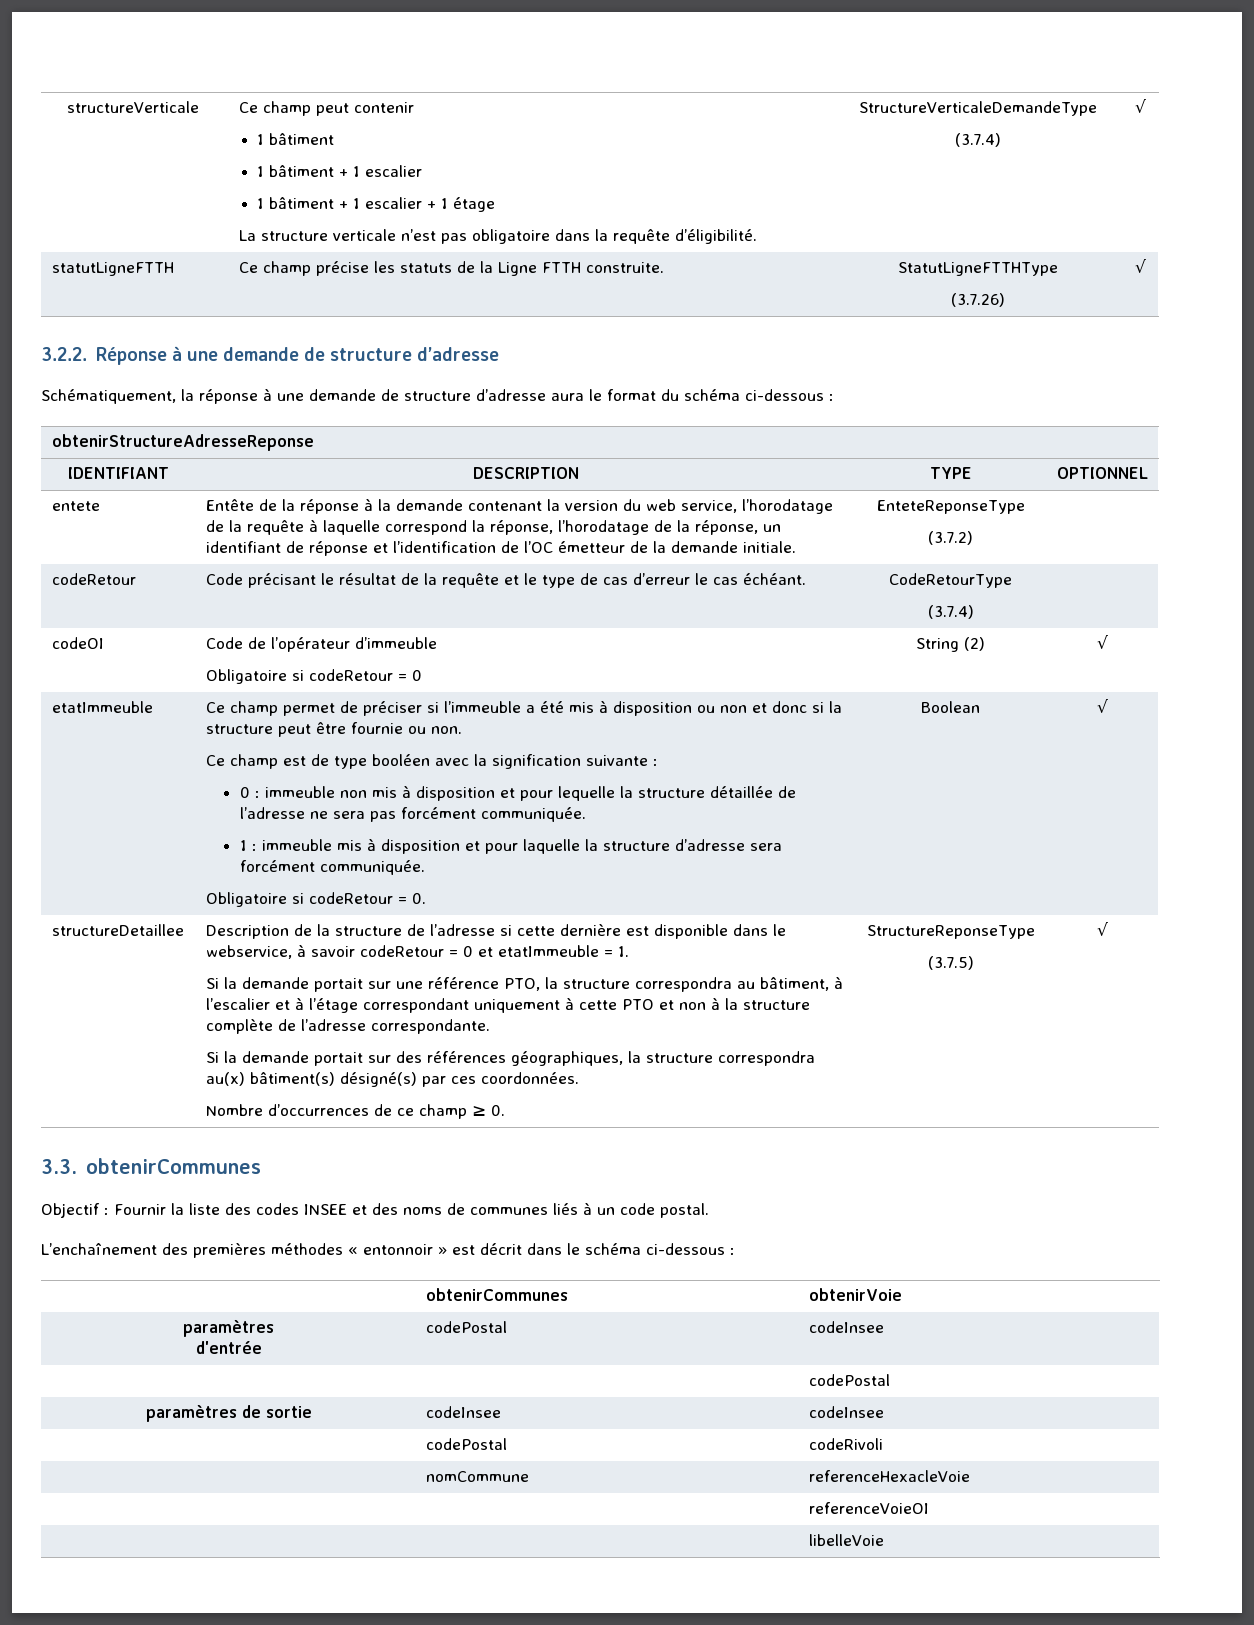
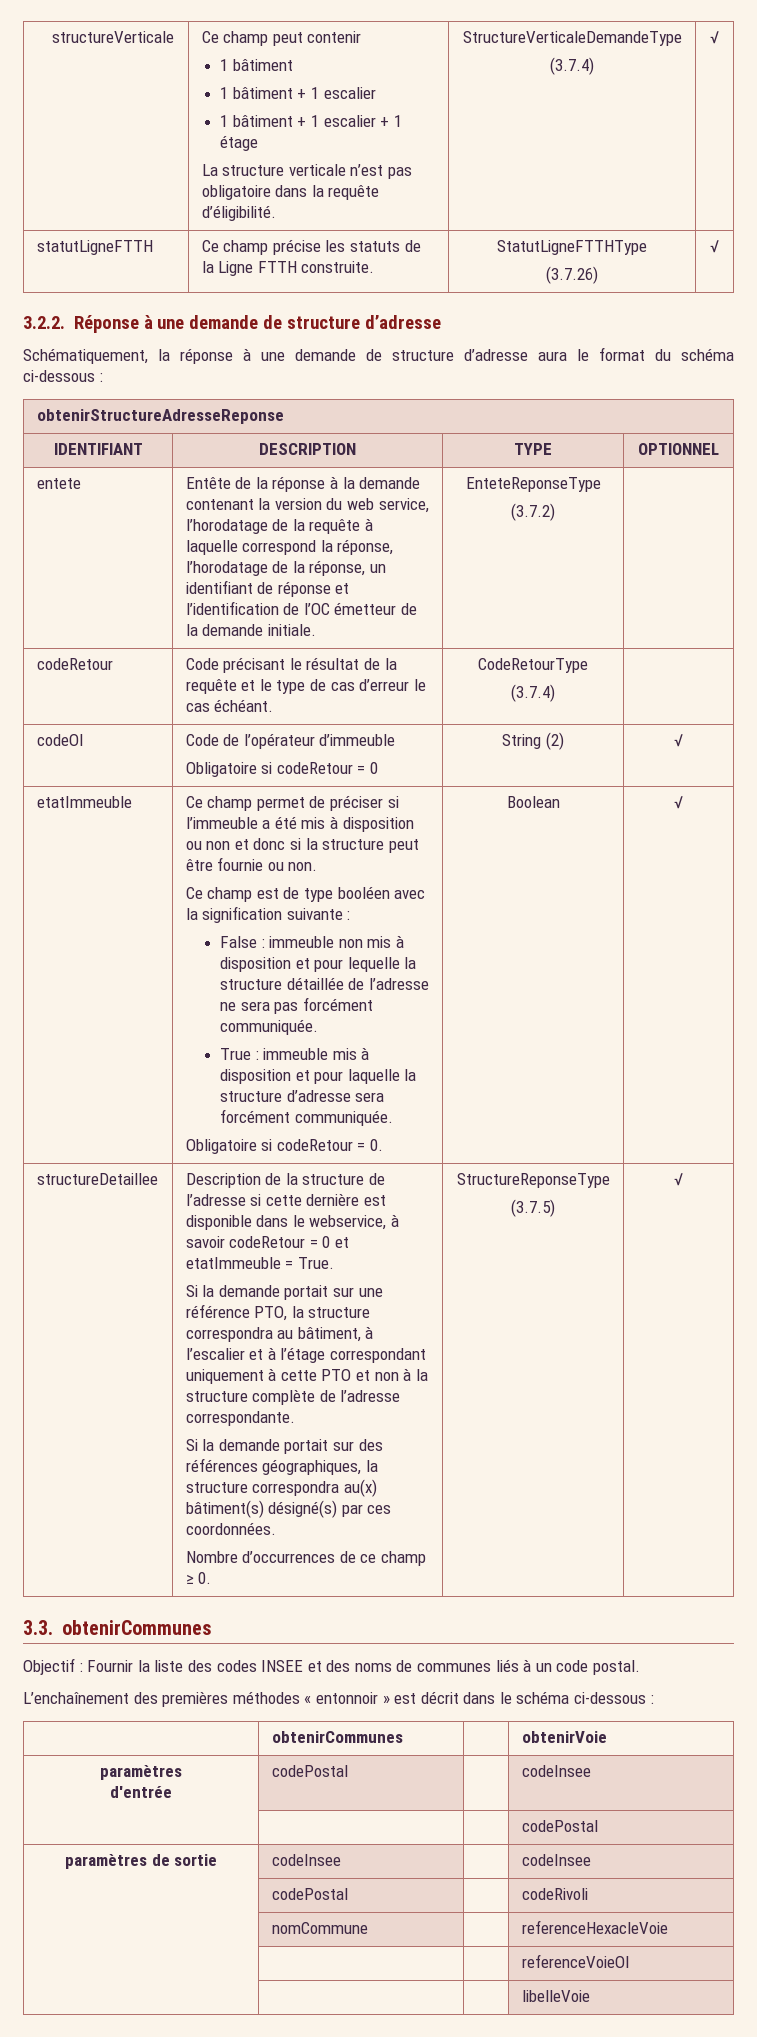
[239,787,250,798] 0 -> [220,936,258,948] False
[239,840,247,851] 1 -> [220,1048,252,1060] True
[617,946,629,957] 1. -> [297,1257,334,1269] True.

